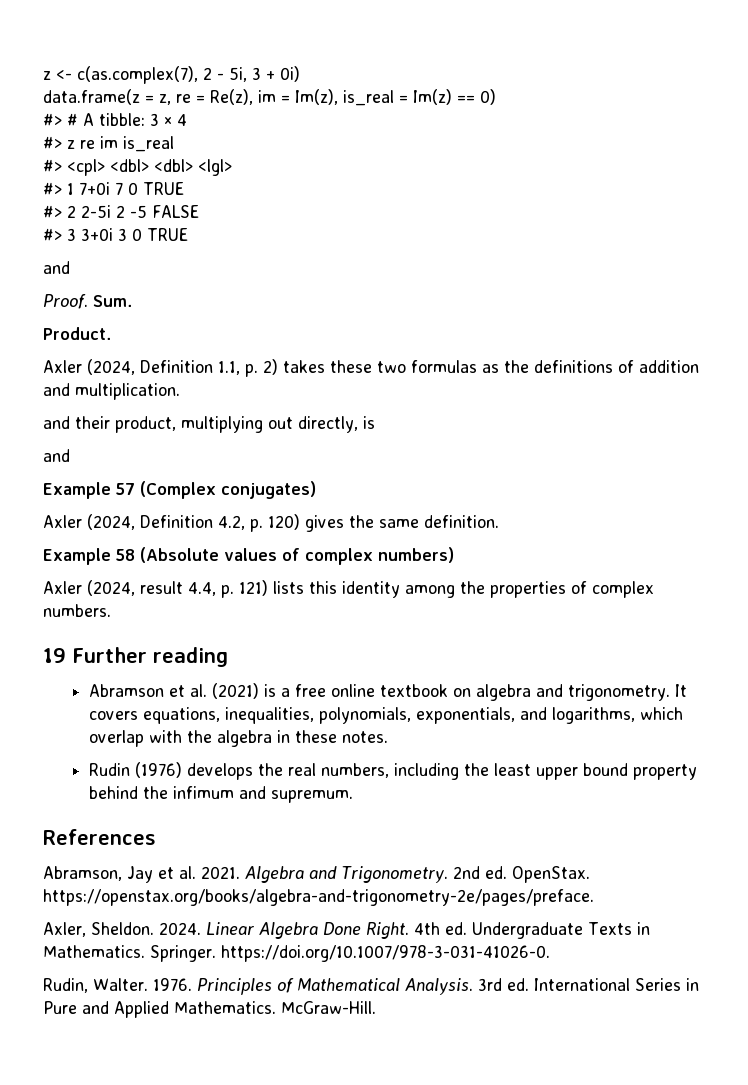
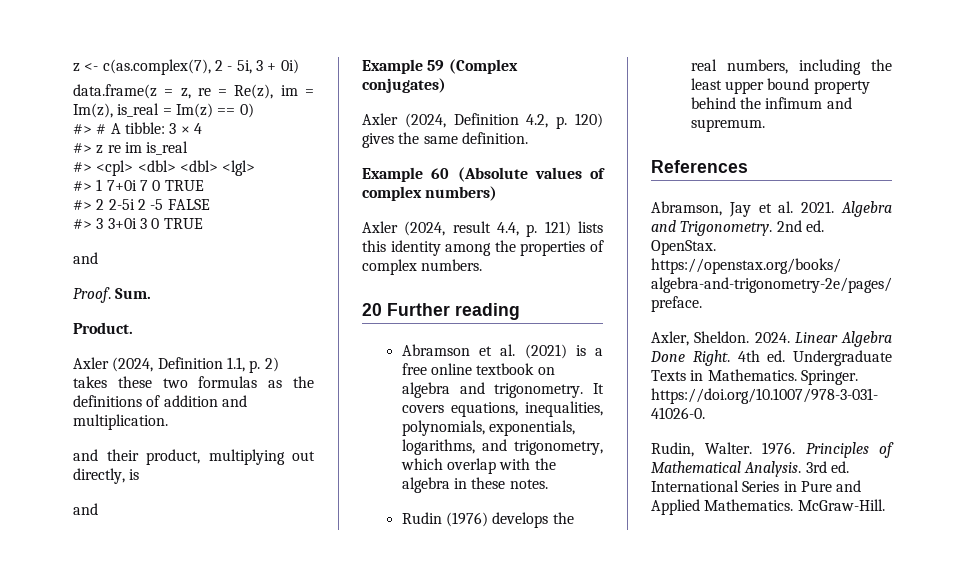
[116,483,135,495] 57 -> [427,60,445,71] 59
[116,549,135,561] 58 -> [431,168,450,179] 60
[43,648,66,663] 19 -> [362,303,382,316] 20
[520,707,636,724] and logarithms, -> [401,439,603,455] logarithms, and trigonometry,

